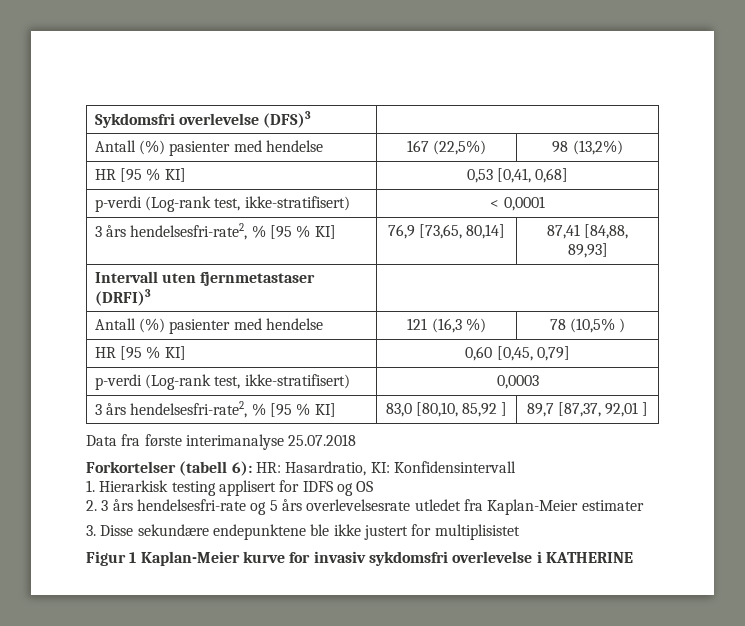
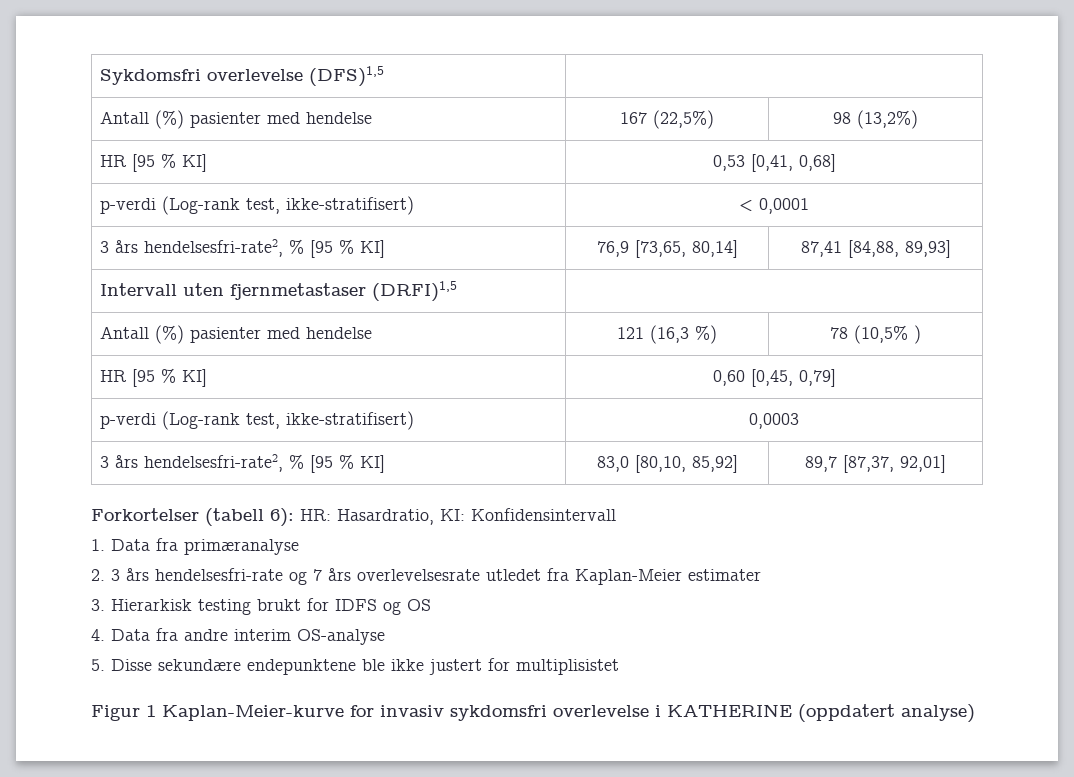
[263,111,312,128] (DFS)3 -> [309,66,385,87] (DFS)1,5
[94,289,151,306] (DRFI)3 -> [372,281,458,302] (DRFI)1,5
[462,402,508,417] 85,92 ] -> [691,455,738,473] 85,92]
[605,402,649,417] [86,434,357,450] 92,01 ] // Data fra første interimanalyse 25.07.2018 -> [900,455,946,473] 92,01]
[99,480,374,496] Hierarkisk testing applisert for IDFS og OS -> [111,538,299,555] Data fra primæranalyse
[269,500,278,511] 5 -> [313,569,322,581] 7
(96, 530) none -> [111,598,431,615] [91,628,385,645] [91,659,105,671] Hierarkisk testing brukt for IDFS og OS // 4. Data fra andre interim OS-analyse // 5.
[140,551,285,566] Kaplan-Meier kurve -> [162,705,344,721] Kaplan-Meier-kurve
(633, 557) none -> [798,704,975,723] (oppdatert analyse)

